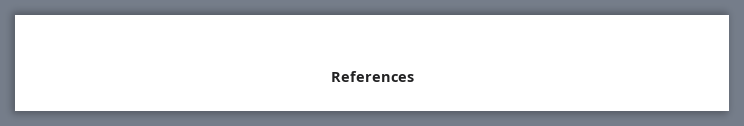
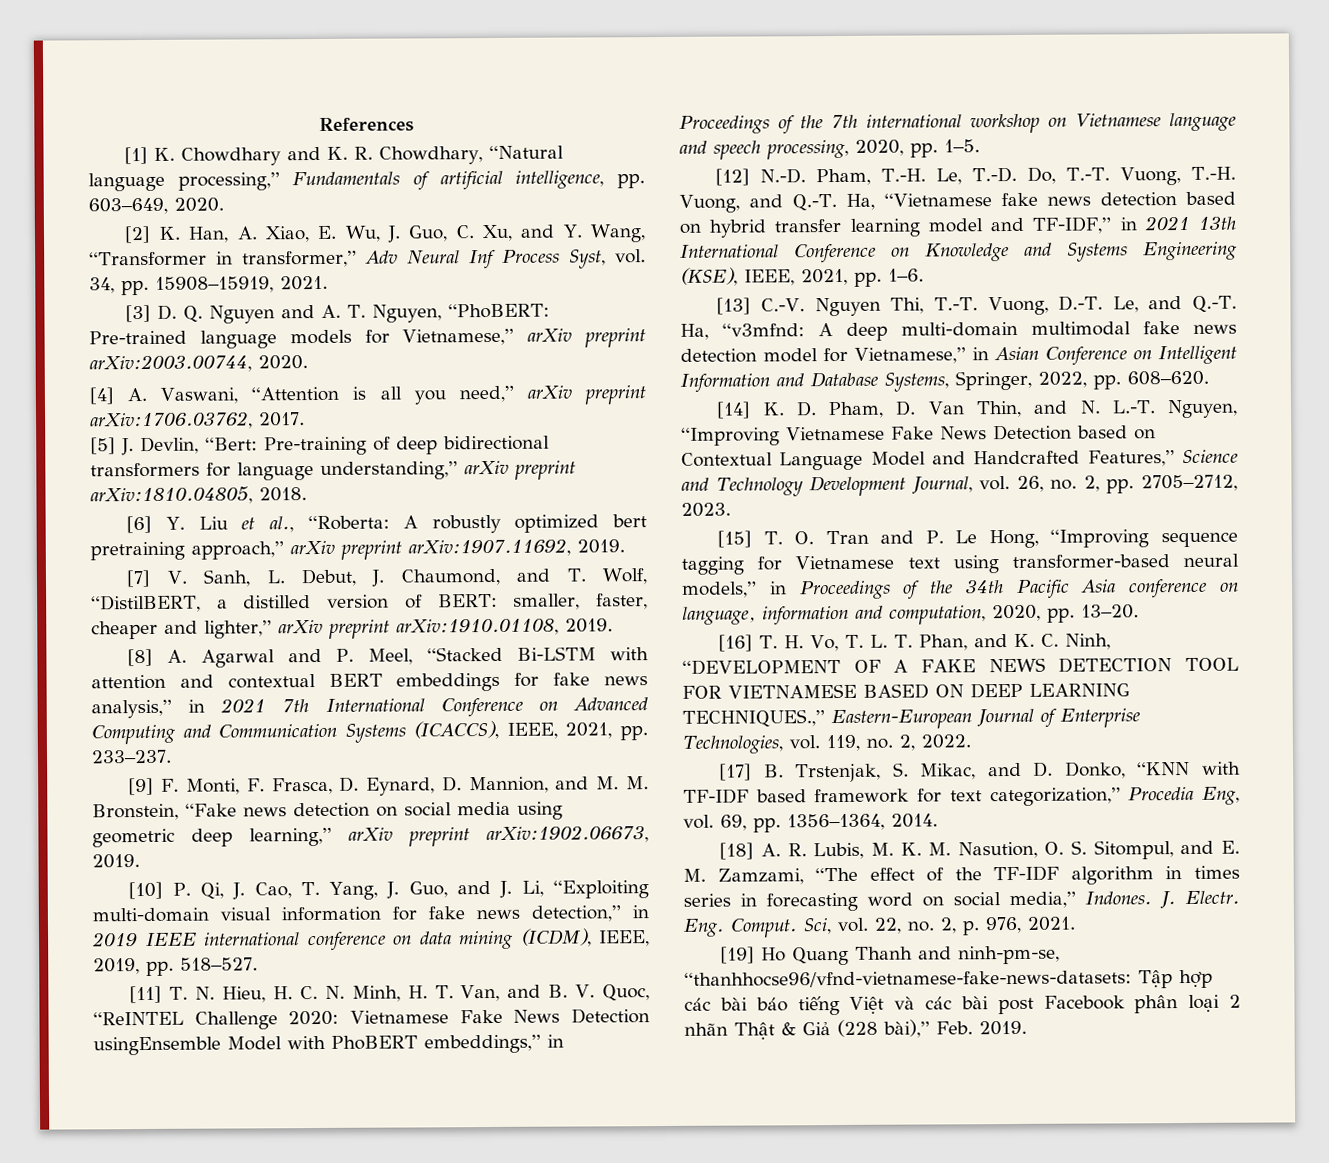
(414, 76) none -> [124,145,565,166] [88,170,646,192] [88,197,224,215] [124,224,647,244] [89,249,646,270] [89,275,328,296] [125,303,551,324] [89,328,646,349] [89,354,308,373] [89,385,646,405] [90,411,305,430] [90,435,550,456] [90,460,576,481] [90,486,307,505] [126,514,648,534] [90,538,625,561] [126,568,649,588] [91,593,649,613] [91,618,613,640] [127,646,649,668] [91,672,648,692] [91,697,648,719] [91,720,648,745] [91,749,172,764] [128,776,649,796] [92,801,563,821] [92,825,649,848] [92,854,140,869] [128,880,649,900] [92,905,649,923] [92,928,650,952] [93,957,258,976] [129,984,650,1004] [93,1008,650,1030] [93,1034,564,1056] [679,112,1236,135] [679,139,980,160] [715,166,1237,186] [679,191,1236,213] [679,215,1236,238] [680,241,1238,264] [680,267,924,287] [716,295,1238,317] [680,321,1237,341] [680,345,1237,366] [680,370,1209,393] [716,399,1238,419] [681,424,1156,446] [681,449,1238,471] [681,474,1238,497] [681,502,731,517] [717,529,1238,549] [681,553,1239,575] [682,578,1239,600] [682,604,1139,626] [718,633,1112,652] [682,657,1239,675] [682,682,1130,699] [682,708,1140,730] [682,734,971,754] [719,761,1241,783] [683,786,1240,807] [683,813,938,833] [719,840,1240,860] [683,865,1240,885] [683,890,1241,912] [683,916,1076,938] [720,945,1061,966] [684,969,1213,989] [684,994,1241,1016] [684,1019,1027,1041] // [1] K. Chowdhary and K. R. Chowdhary, “Natural language processing,” Fundamentals of artificial intelligence, pp. 603–649, 2020. // [2] K. Han, A. Xiao, E. Wu, J. Guo, C. Xu, and Y. Wang, “Transformer in transformer,” Adv Neural Inf Process Syst, vol. 34, pp. 15908–15919, 2021. // [3] D. Q. Nguyen and A. T. Nguyen, “PhoBERT: Pre-trained language models for Vietnamese,” arXiv preprint arXiv:2003.00744, 2020. // [4] A. Vaswani, “Attention is all you need,” arXiv preprint arXiv:1706.03762, 2017. // [5] J. Devlin, “Bert: Pre-training of deep bidirectional transformers for language understanding,” arXiv preprint arXiv:1810.04805, 2018. // [6] Y. Liu et al., “Roberta: A robustly optimized bert pretraining approach,” arXiv preprint arXiv:1907.11692, 2019. // [7] V. Sanh, L. Debut, J. Chaumond, and T. Wolf, “DistilBERT, a distilled version of BERT: smaller, faster, cheaper and lighter,” arXiv preprint arXiv:1910.01108, 2019. // [8] A. Agarwal and P. Meel, “Stacked Bi-LSTM with attention and contextual BERT embeddings for fake news analysis,” in 2021 7th International Conference on Advanced Computing and Communication Systems (ICACCS), IEEE, 2021, pp. 233–237. // [9] F. Monti, F. Frasca, D. Eynard, D. Mannion, and M. M. Bronstein, “Fake news detection on social media using geometric deep learning,” arXiv preprint arXiv:1902.06673, 2019. // [10] P. Qi, J. Cao, T. Yang, J. Guo, and J. Li, “Exploiting multi-domain visual information for fake news detection,” in 2019 IEEE international conference on data mining (ICDM), IEEE, 2019, pp. 518–527. // [11] T. N. Hieu, H. C. N. Minh, H. T. Van, and B. V. Quoc, “ReINTEL Challenge 2020: Vietnamese Fake News Detection usingEnsemble Model with PhoBERT embeddings,” in Proceedings of the 7th international workshop on Vietnamese language and speech processing, 2020, pp. 1–5. // [12] N.-D. Pham, T.-H. Le, T.-D. Do, T.-T. Vuong, T.-H. Vuong, and Q.-T. Ha, “Vietnamese fake news detection based on hybrid transfer learning model and TF-IDF,” in 2021 13th International Conference on Knowledge and Systems Engineering (KSE), IEEE, 2021, pp. 1–6. // [13] C.-V. Nguyen Thi, T.-T. Vuong, D.-T. Le, and Q.-T. Ha, “v3mfnd: A deep multi-domain multimodal fake news detection model for Vietnamese,” in Asian Conference on Intelligent Information and Database Systems, Springer, 2022, pp. 608–620. // [14] K. D. Pham, D. Van Thin, and N. L.-T. Nguyen, “Improving Vietnamese Fake News Detection based on Contextual Language Model and Handcrafted Features,” Science and Technology Development Journal, vol. 26, no. 2, pp. 2705–2712, 2023. // [15] T. O. Tran and P. Le Hong, “Improving sequence tagging for Vietnamese text using transformer-based neural models,” in Proceedings of the 34th Pacific Asia conference on language, information and computation, 2020, pp. 13–20. // [16] T. H. Vo, T. L. T. Phan, and K. C. Ninh, “DEVELOPMENT OF A FAKE NEWS DETECTION TOOL FOR VIETNAMESE BASED ON DEEP LEARNING TECHNIQUES.,” Eastern-European Journal of Enterprise Technologies, vol. 119, no. 2, 2022. // [17] B. Trstenjak, S. Mikac, and D. Donko, “KNN with TF-IDF based framework for text categorization,” Procedia Eng, vol. 69, pp. 1356–1364, 2014. // [18] A. R. Lubis, M. K. M. Nasution, O. S. Sitompul, and E. M. Zamzami, “The effect of the TF-IDF algorithm in times series in forecasting word on social media,” Indones. J. Electr. Eng. Comput. Sci, vol. 22, no. 2, p. 976, 2021. // [19] Ho Quang Thanh and ninh-pm-se, “thanhhocse96/vfnd-vietnamese-fake-news-datasets: Tập hợp các bài báo tiếng Việt và các bài post Facebook phân loại 2 nhãn Thật & Giả (228 bài),” Feb. 2019.

